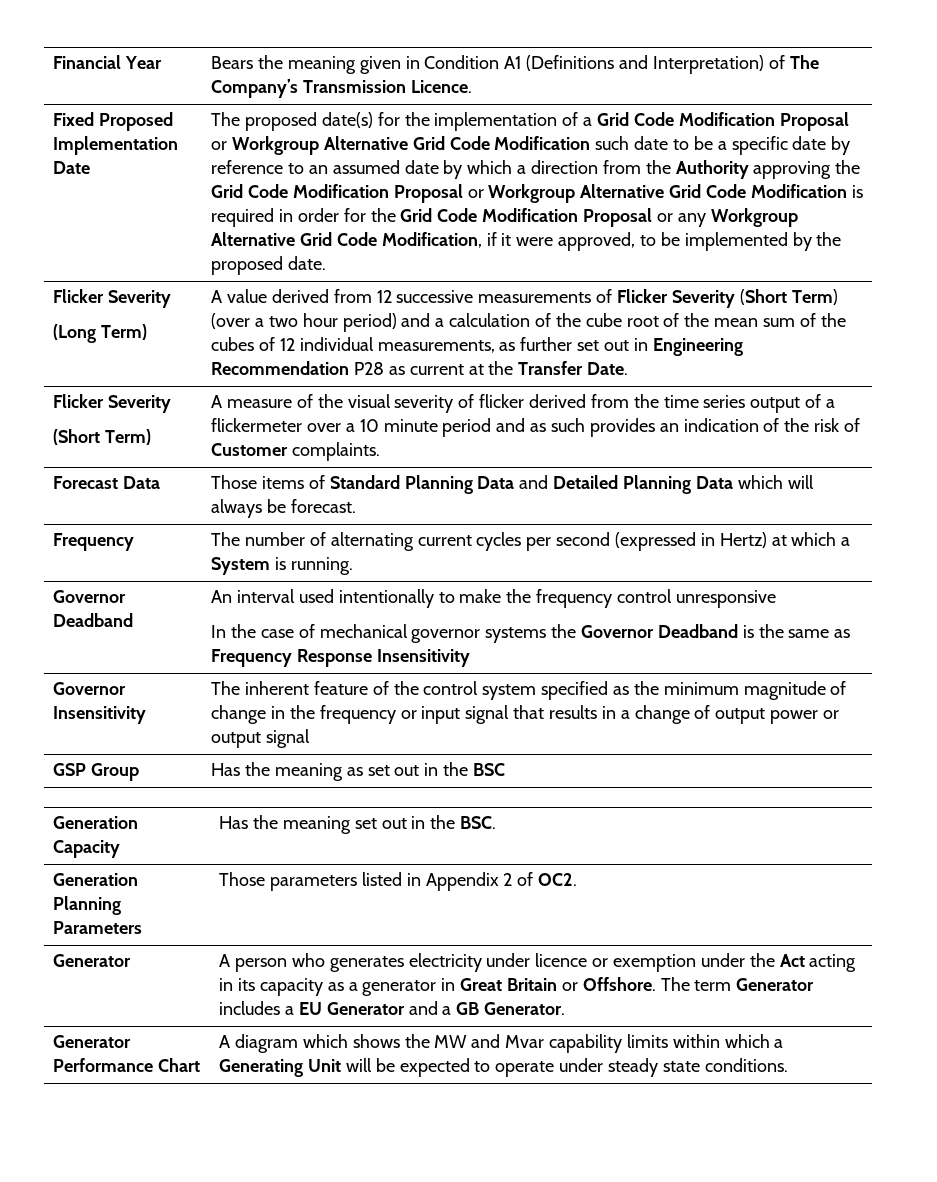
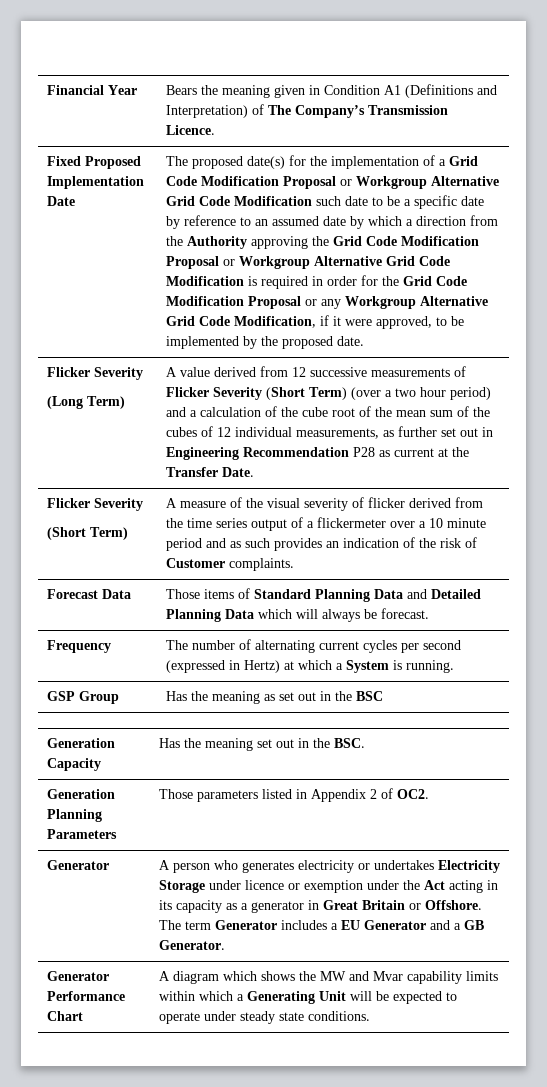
[53,590,127,603] [53,613,134,627] [211,589,776,608] [211,624,851,643] [211,649,470,667] [53,682,127,695] [53,706,147,724] [211,681,847,700] [211,705,840,724] [211,729,310,748] // Governor Deadband | An interval used intentionally to make the frequency control unresponsive // In the case of mechanical governor systems the Governor Deadband is the same as Frequency Response Insensitivity // Governor Insensitivity | The inherent feature of the control system specified as the minimum magnitude of change in the frequency or input signal that results in a change of output power or output signal -> (454, 666) none
(482, 962) none -> [357,860,500,873] [158,880,205,893] or undertakes Electricity Storage

